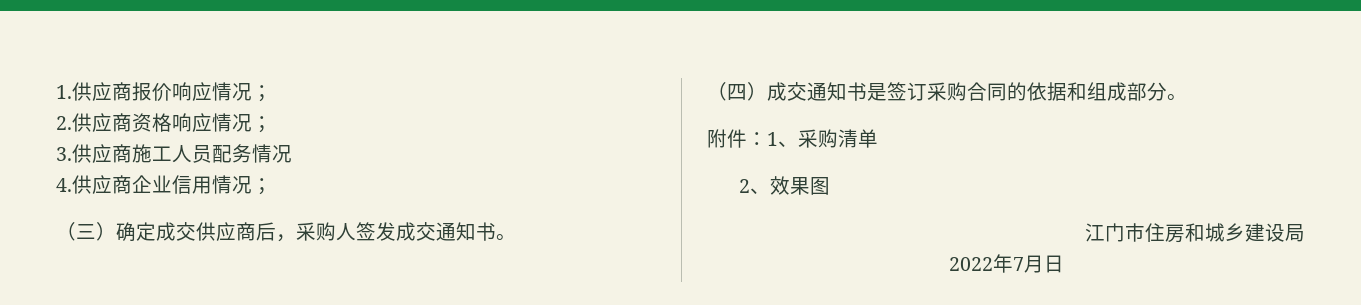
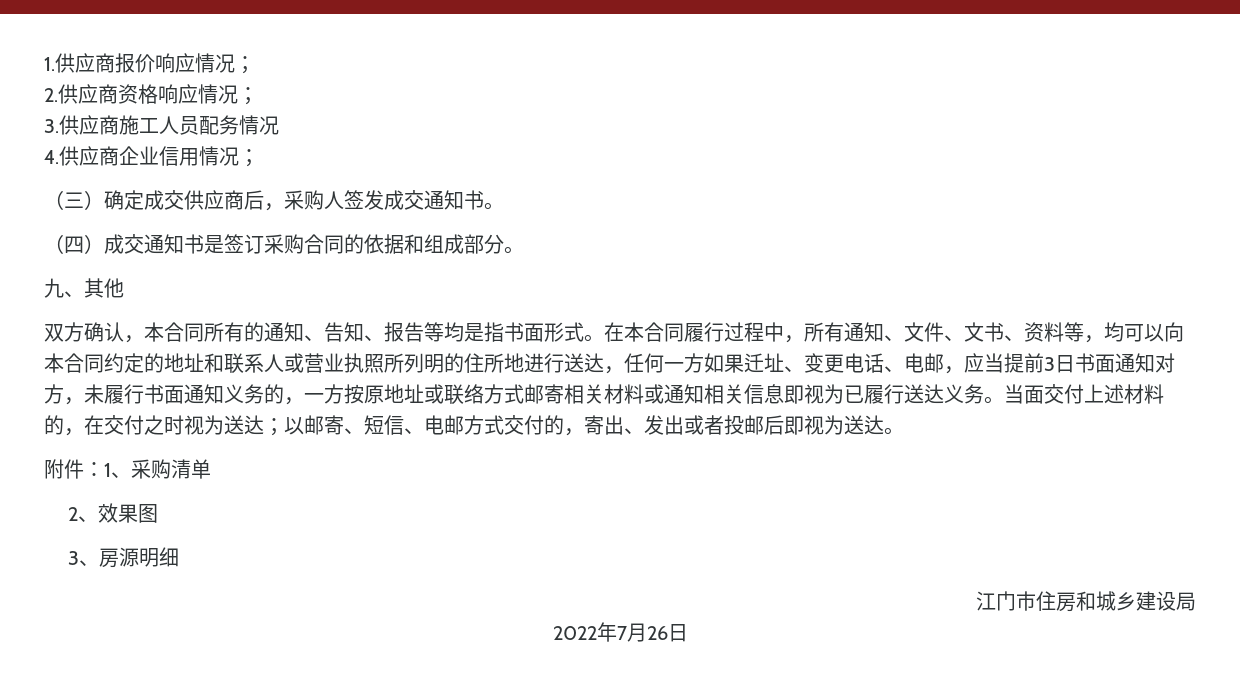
(1187, 97) none -> [44,278,124,298] [44,322,1184,343] [44,353,1175,374] [44,384,1164,405] [44,415,904,436] // 九、其他 // 双方确认，本合同所有的通知、告知、报告等均是指书面形式。在本合同履行过程中，所有通知、文件、文书、资料等，均可以向本合同约定的地址和联系人或营业执照所列明的住所地进行送达，任何一方如果迁址、变更电话、电邮，应当提前3日书面通知对方，未履行书面通知义务的，一方按原地址或联络方式邮寄相关材料或通知相关信息即视为已履行送达义务。当面交付上述材料的，在交付之时视为送达；以邮寄、短信、电邮方式交付的，寄出、发出或者投邮后即视为送达。
(830, 186) none -> [68,547,180,568] // 3、房源明细
(1044, 264) none -> [646,626,668,640] 26

